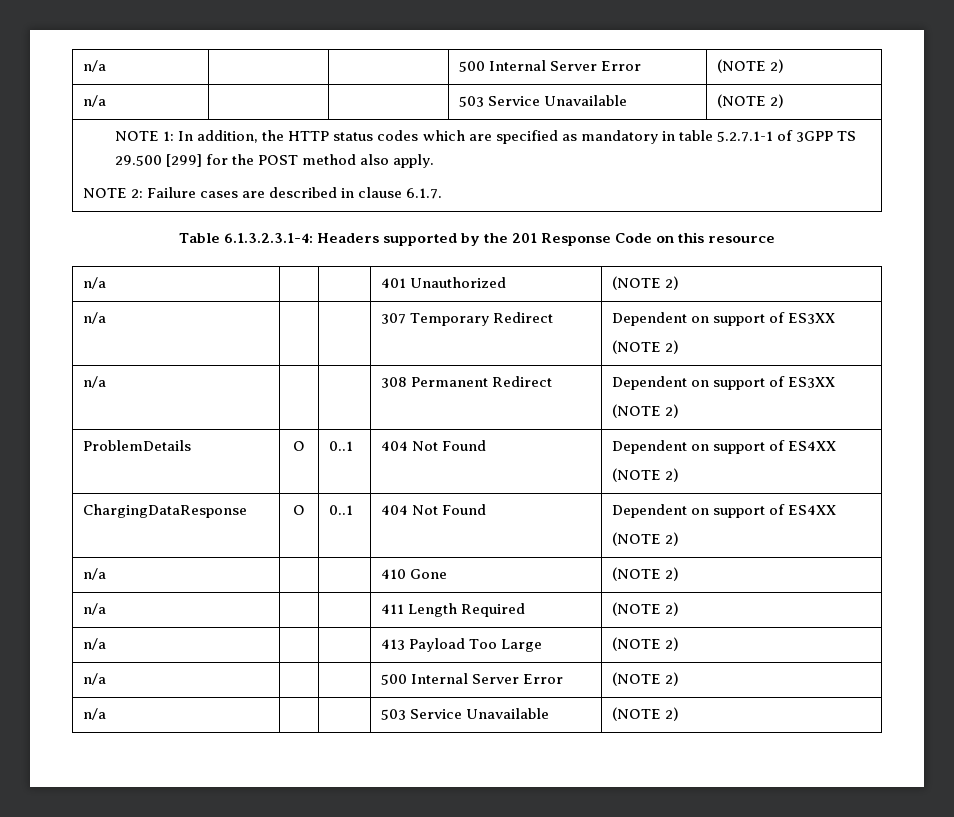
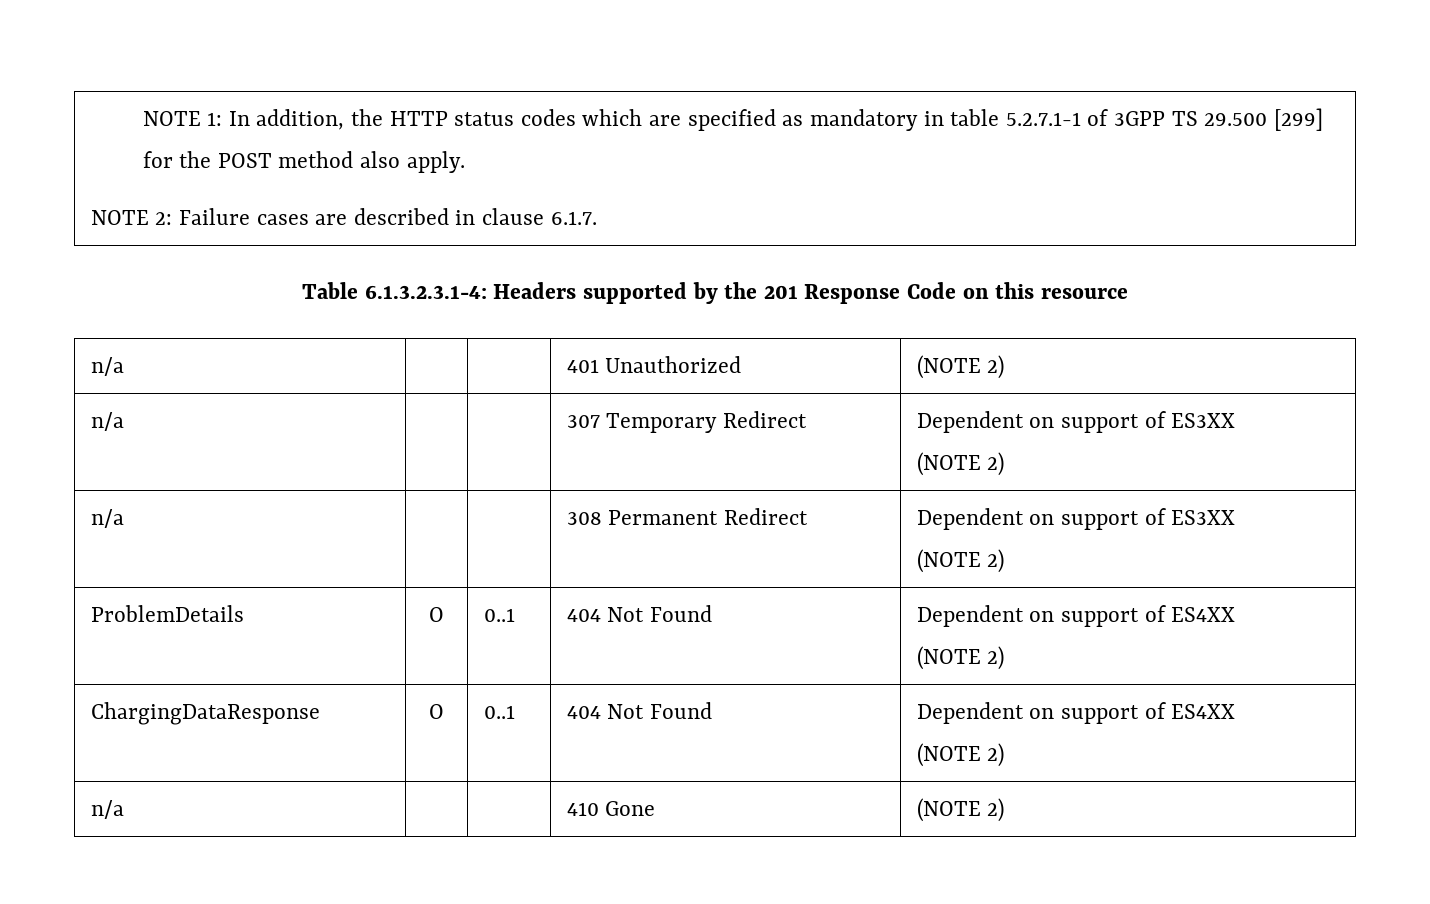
[83,60,107,72] [459,60,642,72] [717,59,785,73] [83,95,107,107] [459,95,628,107] [717,94,785,108] n/a | | | 500 Internal Server Error | (NOTE 2) // n/a | | | 503 Service Unavailable | (NOTE 2) // -> (142, 118) none
[83,603,107,615] [381,603,526,617] [612,602,680,616] [83,638,107,650] [381,638,543,652] [612,637,680,651] [83,673,107,685] [381,673,564,685] [612,672,680,686] [83,708,107,720] [381,708,550,720] [612,707,680,721] // n/a | | | 411 Length Required | (NOTE 2) // n/a | | | 413 Payload Too Large | (NOTE 2) // n/a | | | 500 Internal Server Error | (NOTE 2) // n/a | | | 503 Service Unavailable | (NOTE 2) -> (1005, 810) none

